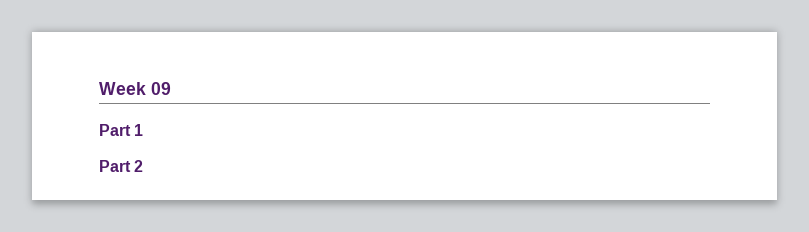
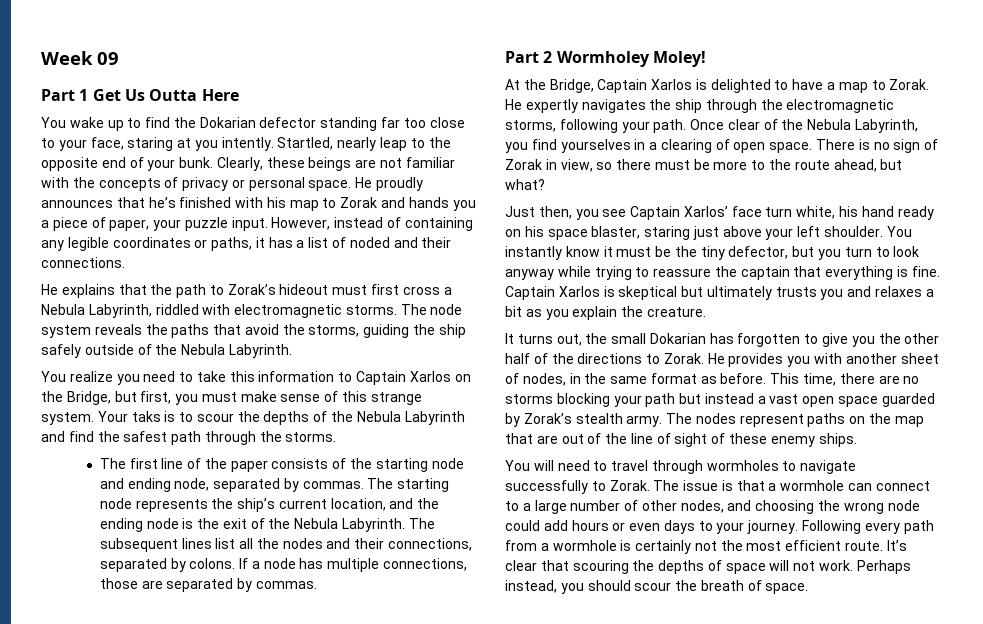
[99,160,144,172] // Part 2 -> [92,89,239,101] [41,117,465,131] [41,137,451,151] [41,157,455,171] [41,177,424,191] [41,197,476,211] [41,217,473,231] [41,237,452,251] [41,257,125,268] [41,284,452,298] [41,304,463,318] [41,324,466,338] [41,344,292,358] [41,371,471,385] [41,391,422,405] [41,411,465,425] [41,431,337,445] [99,458,464,472] [99,478,450,492] [99,498,440,512] [99,518,435,532] [99,538,473,552] [99,558,468,572] [99,578,317,592] [505,51,706,67] [505,79,930,93] [505,99,895,113] [505,119,919,133] [505,139,939,153] [505,159,903,172] [505,179,545,190] [505,206,934,220] [505,226,912,240] [505,246,920,260] [505,266,940,280] [505,286,934,300] [505,306,706,320] [505,333,940,347] [505,353,939,367] [505,373,920,386] [505,393,935,407] [505,413,924,427] [505,433,857,447] [505,460,857,474] [505,480,930,494] [505,500,920,514] [505,520,934,534] [505,540,907,554] [505,560,911,574] [505,580,809,594] Get Us Outta Here // You wake up to find the Dokarian defector standing far too close to your face, staring at you intently. Startled, nearly leap to the opposite end of your bunk. Clearly, these beings are not familiar with the concepts of privacy or personal space. He proudly announces that he’s finished with his map to Zorak and hands you a piece of paper, your puzzle input. However, instead of containing any legible coordinates or paths, it has a list of noded and their connections. // He explains that the path to Zorak’s hideout must first cross a Nebula Labyrinth, riddled with electromagnetic storms. The node system reveals the paths that avoid the storms, guiding the ship safely outside of the Nebula Labyrinth. // You realize you need to take this information to Captain Xarlos on the Bridge, but first, you must make sense of this strange system. Your taks is to scour the depths of the Nebula Labyrinth and find the safest path through the storms. // The first line of the paper consists of the starting node and ending node, separated by commas. The starting node represents the ship’s current location, and the ending node is the exit of the Nebula Labyrinth. The subsequent lines list all the nodes and their connections, separated by colons. If a node has multiple connections, those are separated by commas. // Part 2 Wormholey Moley! // At the Bridge, Captain Xarlos is delighted to have a map to Zorak. He expertly navigates the ship through the electromagnetic storms, following your path. Once clear of the Nebula Labyrinth, you find yourselves in a clearing of open space. There is no sign of Zorak in view, so there must be more to the route ahead, but what? // Just then, you see Captain Xarlos’ face turn white, his hand ready on his space blaster, staring just above your left shoulder. You instantly know it must be the tiny defector, but you turn to look anyway while trying to reassure the captain that everything is fine. Captain Xarlos is skeptical but ultimately trusts you and relaxes a bit as you explain the creature. // It turns out, the small Dokarian has forgotten to give you the other half of the directions to Zorak. He provides you with another sheet of nodes, in the same format as before. This time, there are no storms blocking your path but instead a vast open space guarded by Zorak’s stealth army. The nodes represent paths on the map that are out of the line of sight of these enemy ships. // You will need to travel through wormholes to navigate successfully to Zorak. The issue is that a wormhole can connect to a large number of other nodes, and choosing the wrong node could add hours or even days to your journey. Following every path from a wormhole is certainly not the most efficient route. It’s clear that scouring the depths of space will not work. Perhaps instead, you should scour the breath of space.

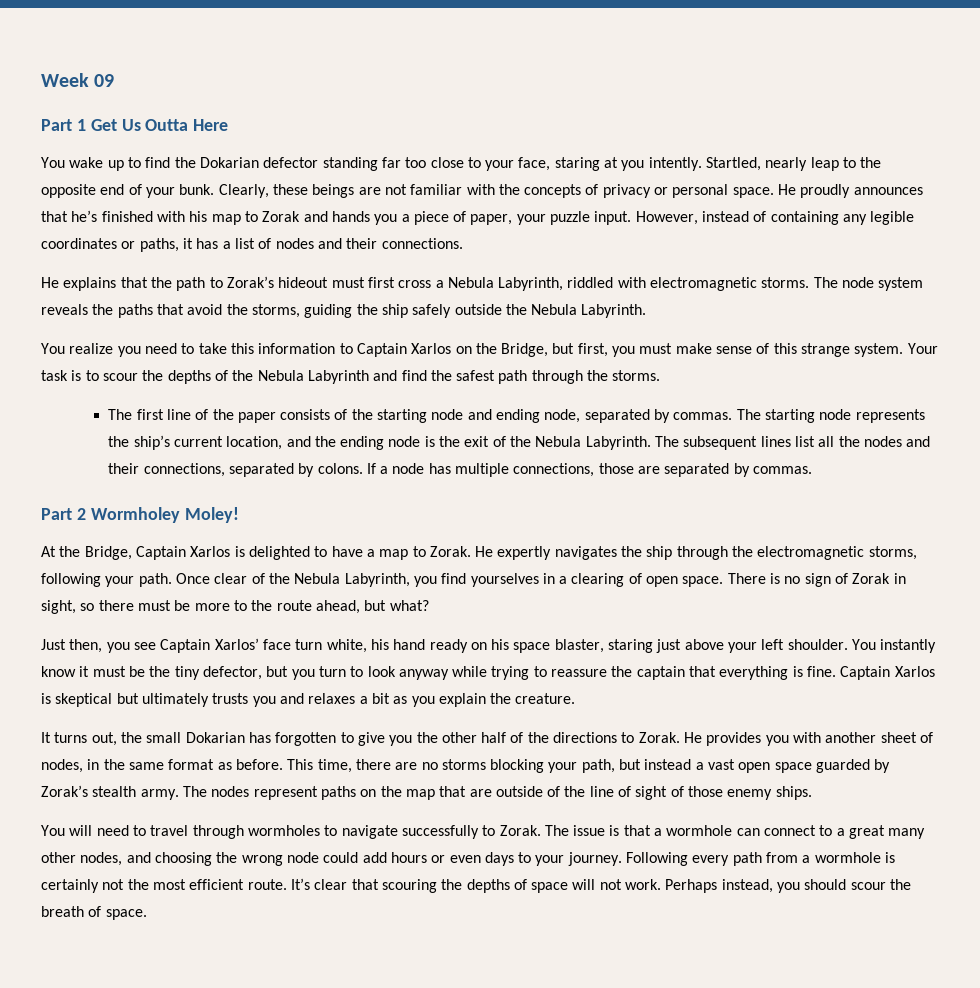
[349,237,390,248] noded -> [275,238,314,249] nodes
[137,344,152,355] of -> (502, 309) none
[131,411,161,422] taks -> [41,370,68,381] task
[560,159,593,172] view, -> [41,600,76,614] sight,
[645,393,676,407] path -> [581,759,615,773] path,
[561,434,584,444] out -> [495,786,543,797] outside
[729,433,768,444] these -> [688,786,724,797] those
[534,500,639,514] large number of -> [849,825,926,839] great many

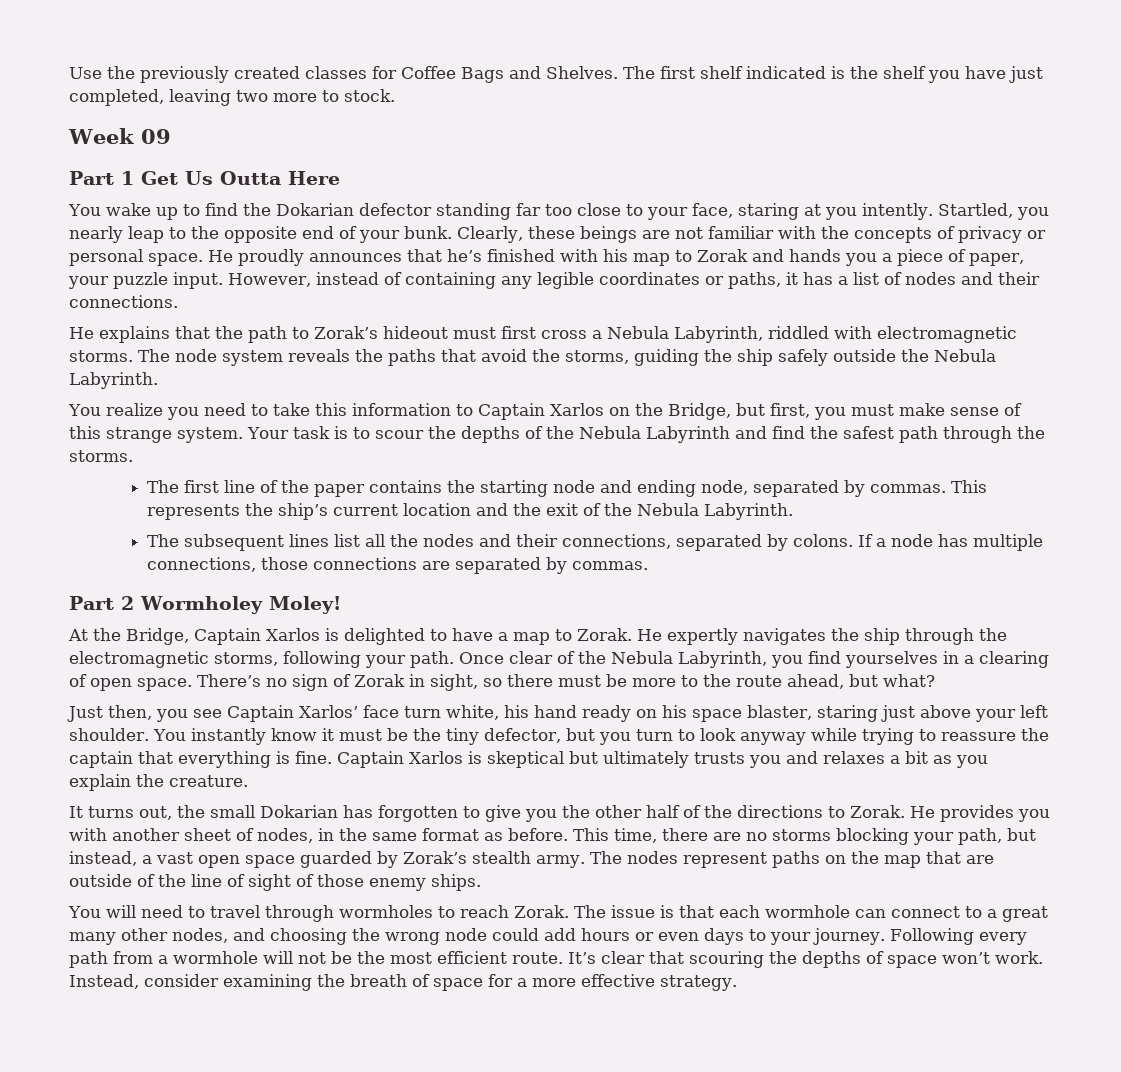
(41, 80) none -> [69,66,1043,83] [69,89,395,106] Use the previously created classes for Coffee Bags and Shelves. The first shelf indicated is the shelf you have just completed, leaving two more to stock. //
(762, 164) none -> [1016,207,1049,220] you
[280,409,348,420] consists of -> [369,480,443,493] contains
[736,409,852,423] The starting node -> [951,480,988,493] This
[226,436,283,450] location, -> [403,503,472,516] location
[340,436,461,450] ending node is the -> (542, 509) none
(651, 443) none -> (794, 511) //
(634, 468) none -> [313,557,418,570] connections
[727,573,781,584] There is -> [197,674,261,687] There’s
[644,759,692,770] instead -> [69,851,137,866] instead,
[341,825,496,839] navigate successfully to -> [459,905,509,918] reach
[654,828,663,836] a -> [718,905,760,918] each
[885,852,896,863] [41,879,125,893] is certainly not -> [263,951,352,964] will not be
[572,879,912,893] [41,906,147,920] will not work. Perhaps instead, you should scour the breath of space. -> [942,951,1043,964] [69,974,737,991] won’t work. Instead, consider examining the breath of space for a more effective strategy.

